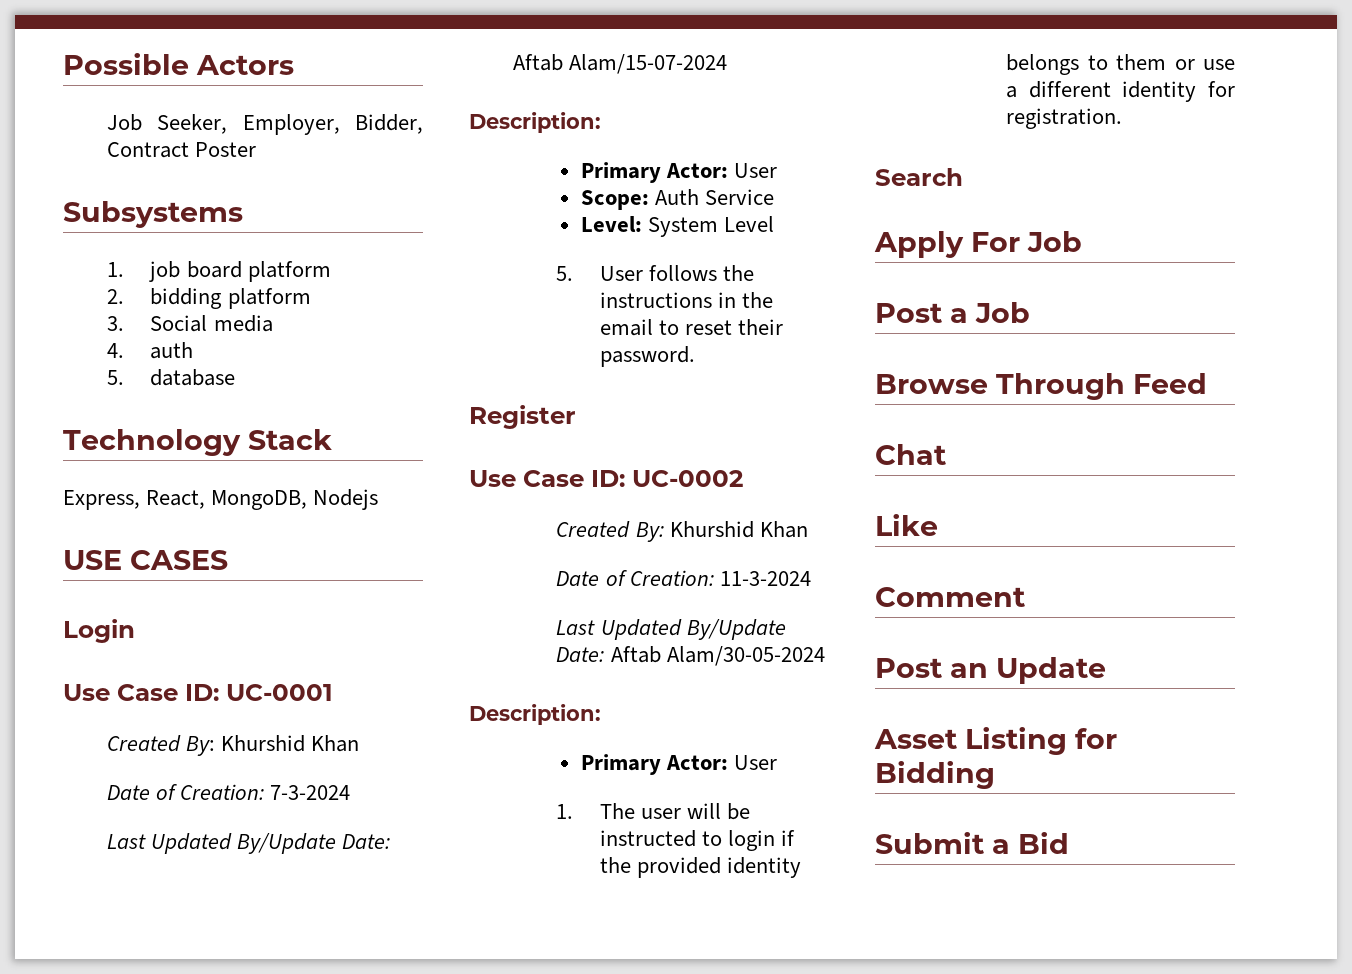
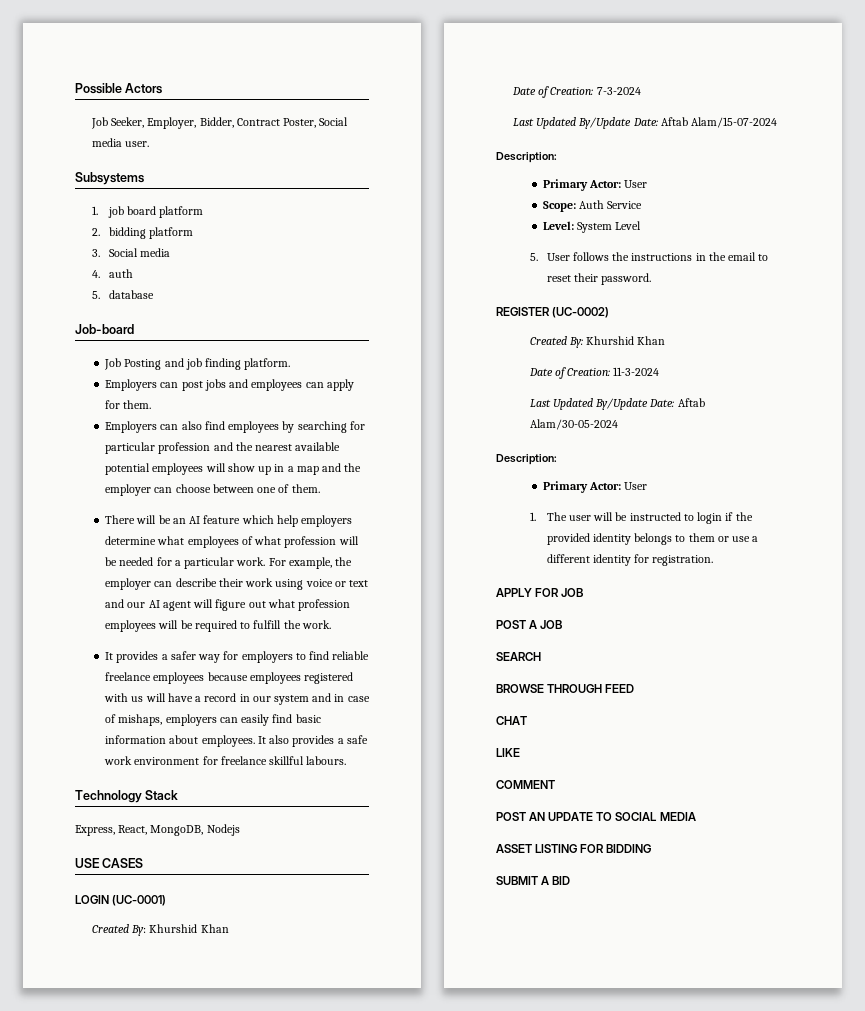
[194,142,256,157] Poster -> [283,117,349,128] [91,138,150,147] Poster, Social media user.
(236, 377) none -> [75,324,134,334] [104,358,291,370] [105,379,354,391] [105,400,152,409] [105,421,365,433] [105,442,341,454] [105,463,362,475] [105,484,320,496] [105,515,352,527] [105,536,359,548] [105,557,352,569] [105,578,368,590] [105,599,350,611] [105,620,331,632] [105,651,370,663] [105,672,354,684] [104,693,370,705] [105,714,321,726] [105,735,368,747] [104,756,347,765] // Job-board // Job Posting and job finding platform. // Employers can post jobs and employees can apply for them. // Employers can also find employees by searching for particular profession and the nearest available potential employees will show up in a map and the employer can choose between one of them. // There will be an AI feature which help employers determine what employees of what profession will be needed for a particular work. For example, the employer can describe their work using voice or text and our AI agent will figure out what profession employees will be required to fulfill the work. // It provides a safer way for employers to find reliable freelance employees because employees registered with us will have a record in our system and in case of mishaps, employers can easily find basic information about employees. It also provides a safe work environment for freelance skillful labours.
[63,619,135,643] [63,684,333,701] Login // Use Case ID: UC-0001 -> [75,895,167,906] LOGIN (UC-0001)
[469,405,576,429] [469,470,743,487] Register // Use Case ID: UC-0002 -> [496,307,610,318] REGISTER (UC-0002)
[875,168,963,186] [874,231,1082,258] [875,302,1030,323] [875,373,1207,400] [875,444,946,465] [875,514,938,536] [875,587,1025,607] [875,657,1106,684] [874,727,1117,755] [875,761,995,789] [875,832,1069,854] Search // Apply For Job // Post a Job // Browse Through Feed // Chat // Like // Comment // Post an Update // Asset Listing for Bidding // Submit a Bid -> [496,588,585,597] [496,620,564,629] [496,652,541,661] [496,684,635,693] [496,716,527,725] [496,748,520,757] [496,780,555,789] [496,812,696,821] [496,844,652,853] [496,876,571,885] APPLY FOR JOB // POST A JOB // SEARCH // BROWSE THROUGH FEED // CHAT // LIKE // COMMENT // POST AN UPDATE TO SOCIAL MEDIA // ASSET LISTING FOR BIDDING // SUBMIT A BID

